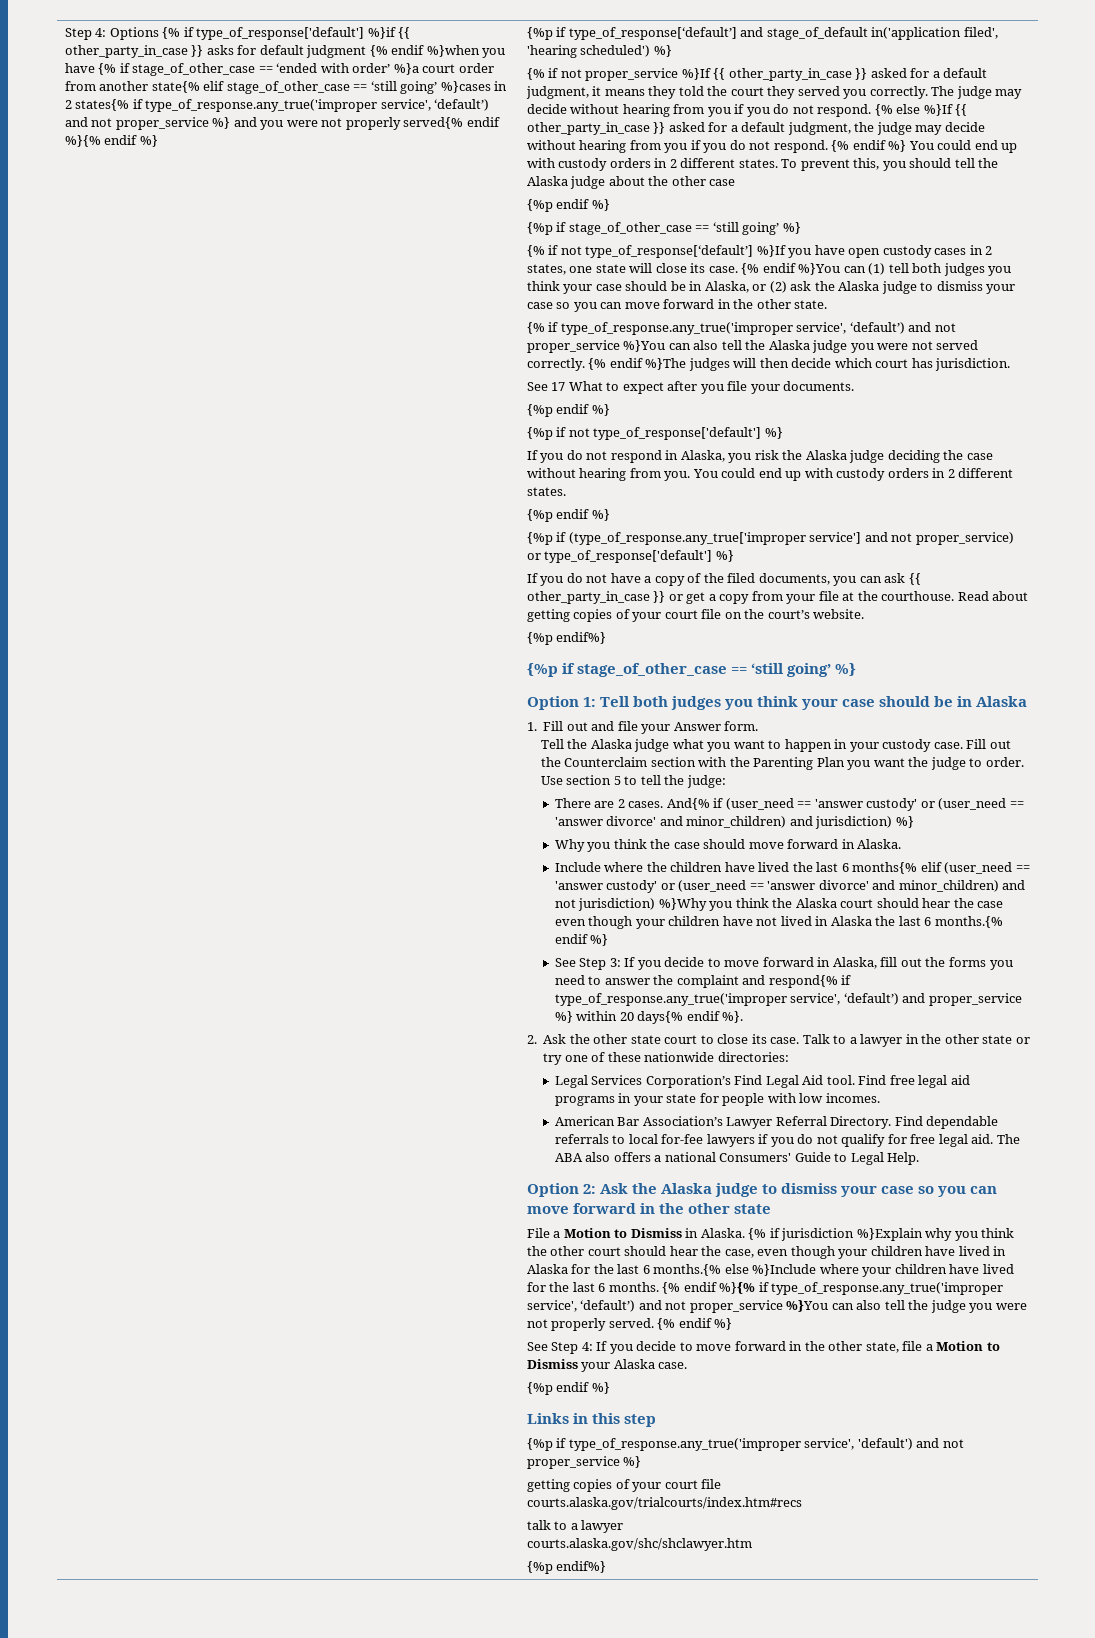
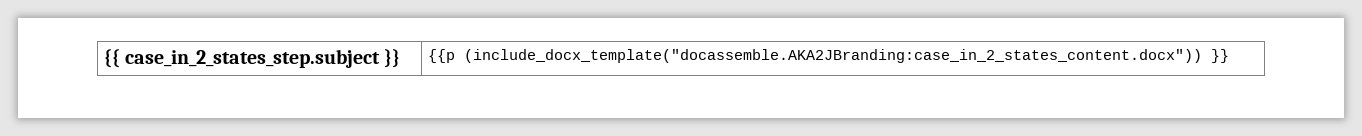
[64,27,411,40] [64,45,506,58] [64,63,494,76] [64,81,508,94] [64,99,490,112] [64,117,500,130] [64,135,158,147] [526,27,998,40] [526,45,672,58] [526,68,988,81] [525,86,1023,99] [526,104,968,117] [526,122,985,135] [526,140,1018,153] [526,158,999,171] [526,176,736,189] [526,199,610,212] [526,222,801,235] [526,245,993,258] [526,263,1012,276] [526,281,1016,294] [526,299,828,312] [526,322,956,335] [526,340,979,353] [526,358,1011,371] [526,381,855,394] [526,404,610,417] [526,427,783,440] [526,450,993,463] [526,468,1014,481] [526,487,566,496] [526,509,610,522] [526,532,1014,545] [526,550,734,563] [526,573,921,586] [526,591,1029,604] [526,609,865,622] [526,632,607,645] [526,663,856,677] [526,696,1028,710] [526,721,759,734] [540,739,1011,752] [540,757,1024,770] [540,775,726,788] [554,798,1024,811] [554,816,914,829] [554,839,902,852] [554,862,1030,874] [554,880,1026,893] [554,898,1004,911] [554,916,1003,929] [554,934,609,946] [554,957,1013,970] [554,975,852,988] [554,993,1022,1006] [554,1011,744,1024] [526,1034,1030,1047] [543,1052,789,1065] [554,1075,970,1088] [554,1093,880,1106] [554,1116,999,1129] [554,1134,1020,1147] [554,1152,920,1165] [526,1183,998,1197] [526,1203,771,1214] [526,1228,1015,1241] [526,1246,1007,1259] [526,1264,1014,1277] [526,1282,1004,1295] [526,1300,1027,1313] [526,1318,733,1331] [526,1341,1000,1354] [526,1359,688,1372] [526,1382,610,1395] [526,1413,656,1427] [526,1438,964,1451] [526,1456,642,1469] [526,1479,722,1492] [526,1497,802,1510] [526,1520,624,1533] [526,1538,752,1551] [526,1561,607,1574] Step 4: Options {% if type_of_response['default'] %}if {{ other_party_in_case }} asks for default judgment {% endif %}when you have {% if stage_of_other_case == ‘ended with order’ %}a court order from another state{% elif stage_of_other_case == ‘still going’ %}cases in 2 states{% if type_of_response.any_true('improper service', ‘default’) and not proper_service %} and you were not properly served{% endif %}{% endif %} | {%p if type_of_response[‘default’] and stage_of_default in('application filed', 'hearing scheduled') %} // {% if not proper_service %}If {{ other_party_in_case }} asked for a default judgment, it means they told the court they served you correctly. The judge may decide without hearing from you if you do not respond. {% else %}If {{ other_party_in_case }} asked for a default judgment, the judge may decide without hearing from you if you do not respond. {% endif %} You could end up with custody orders in 2 different states. To prevent this, you should tell the Alaska judge about the other case // {%p endif %} // {%p if stage_of_other_case == ‘still going’ %} // {% if not type_of_response[‘default’] %}If you have open custody cases in 2 states, one state will close its case. {% endif %}You can (1) tell both judges you think your case should be in Alaska, or (2) ask the Alaska judge to dismiss your case so you can move forward in the other state. // {% if type_of_response.any_true('improper service', ‘default’) and not proper_service %}You can also tell the Alaska judge you were not served correctly. {% endif %}The judges will then decide which court has jurisdiction. // See 17 What to expect after you file your documents. // {%p endif %} // {%p if not type_of_response['default'] %} // If you do not respond in Alaska, you risk the Alaska judge deciding the case without hearing from you. You could end up with custody orders in 2 different states. // {%p endif %} // {%p if (type_of_response.any_true['improper service'] and not proper_service) or type_of_response['default'] %} // If you do not have a copy of the filed documents, you can ask {{ other_party_in_case }} or get a copy from your file at the courthouse. Read about getting copies of your court file on the court’s website. // {%p endif%} // {%p if stage_of_other_case == ‘still going’ %} // Option 1: Tell both judges you think your case should be in Alaska // 1. Fill out and file your Answer form. // Tell the Alaska judge what you want to happen in your custody case. Fill out the Counterclaim section with the Parenting Plan you want the judge to order. Use section 5 to tell the judge: // There are 2 cases. And{% if (user_need == 'answer custody' or (user_need == 'answer divorce' and minor_children) and jurisdiction) %} // Why you think the case should move forward in Alaska. // Include where the children have lived the last 6 months{% elif (user_need == 'answer custody' or (user_need == 'answer divorce' and minor_children) and not jurisdiction) %}Why you think the Alaska court should hear the case even though your children have not lived in Alaska the last 6 months.{% endif %} // See Step 3: If you decide to move forward in Alaska, fill out the forms you need to answer the complaint and respond{% if type_of_response.any_true('improper service', ‘default’) and proper_service %} within 20 days{% endif %}. // 2. Ask the other state court to close its case. Talk to a lawyer in the other state or try one of these nationwide directories: // Legal Services Corporation’s Find Legal Aid tool. Find free legal aid programs in your state for people with low incomes. // American Bar Association’s Lawyer Referral Directory. Find dependable referrals to local for-fee lawyers if you do not qualify for free legal aid. The ABA also offers a national Consumers' Guide to Legal Help. // Option 2: Ask the Alaska judge to dismiss your case so you can move forward in the other state // File a Motion to Dismiss in Alaska. {% if jurisdiction %}Explain why you think the other court should hear the case, even though your children have lived in Alaska for the last 6 months.{% else %}Include where your children have lived for the last 6 months. {% endif %}{% if type_of_response.any_true('improper service', ‘default’) and not proper_service %}You can also tell the judge you were not properly served. {% endif %} // See Step 4: If you decide to move forward in the other state, file a Motion to Dismiss your Alaska case. // {%p endif %} // Links in this step // {%p if type_of_response.any_true('improper service', 'default') and not proper_service %} // getting copies of your court file // courts.alaska.gov/trialcourts/index.htm#recs // talk to a lawyer // courts.alaska.gov/shc/shclawyer.htm // {%p endif%} -> [103,49,401,68] [427,49,1229,63] {{ case_in_2_states_step.subject }} | {{p (include_docx_template("docassemble.AKA2JBranding:case_in_2_states_content.docx")) }}

